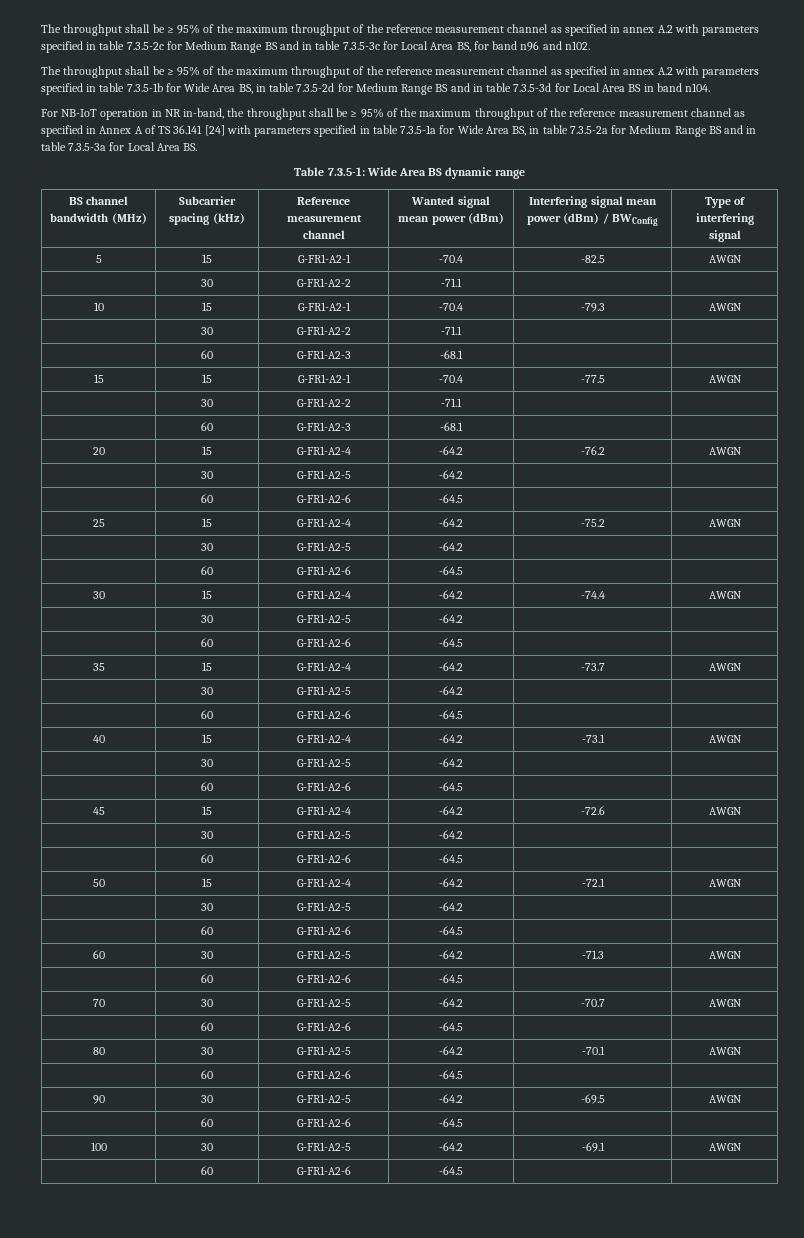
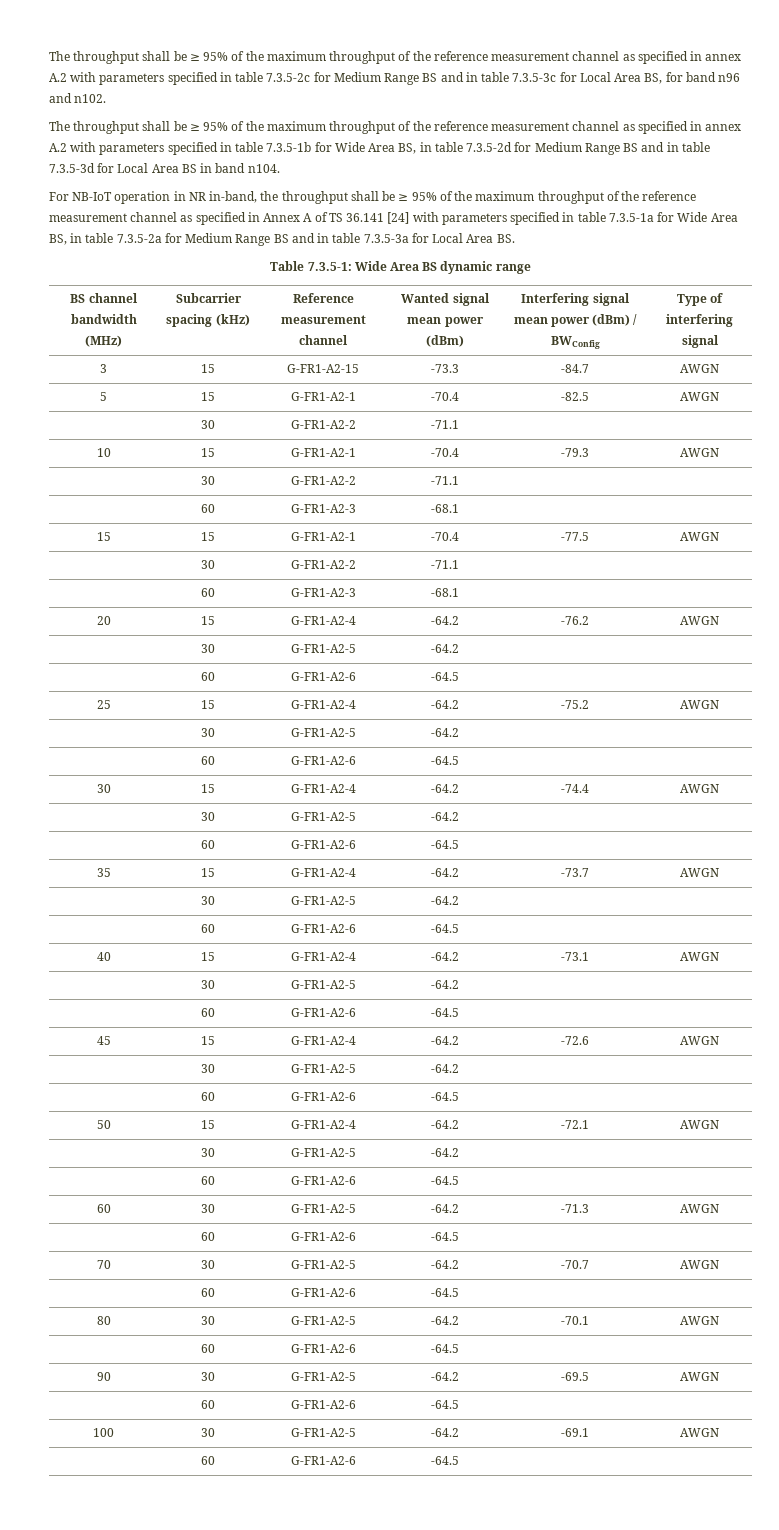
(741, 236) none -> [100,364,107,373] [200,364,215,373] [287,364,359,373] [431,364,459,373] [561,364,589,373] [680,364,719,373] // 3 | 15 | G-FR1-A2-15 | -73.3 | -84.7 | AWGN

